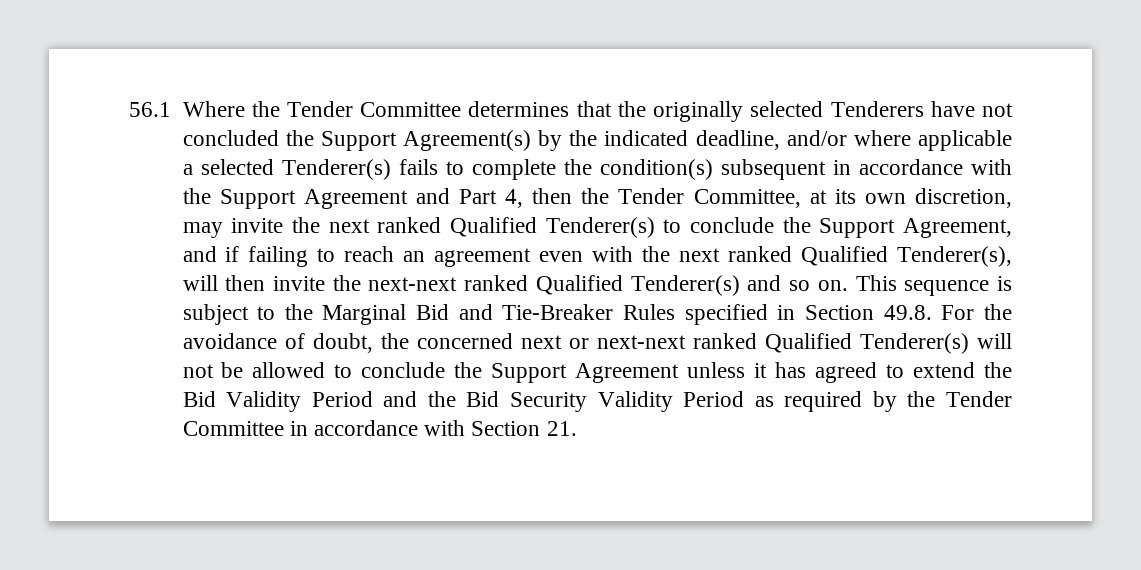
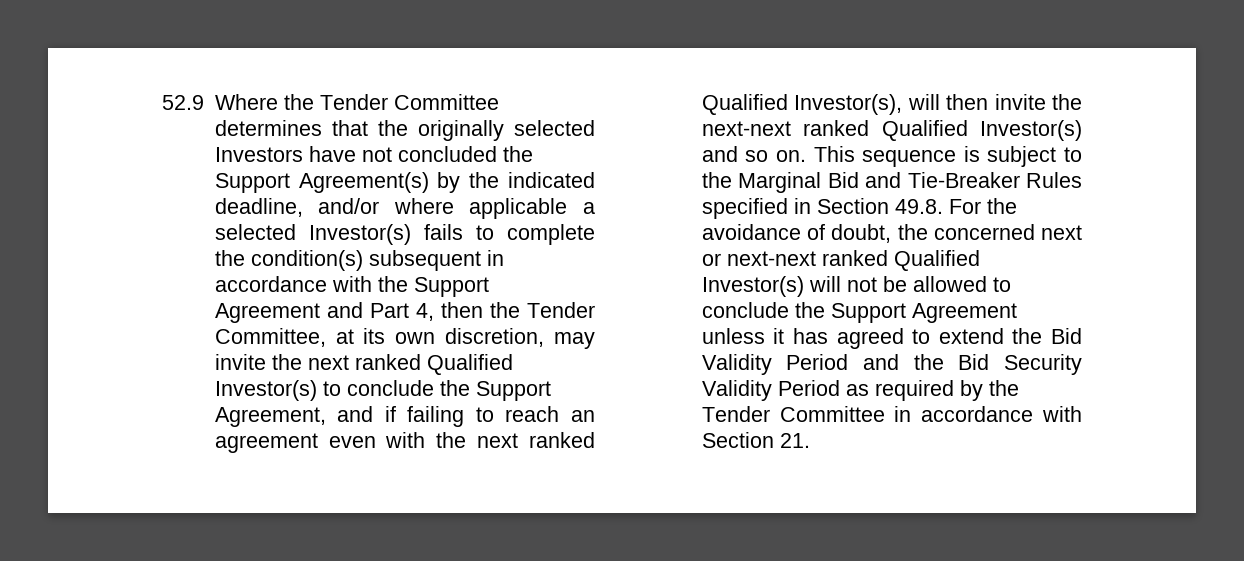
[129,102,171,117] 56.1 -> [162,95,204,110] 52.9
[830,101,924,117] Tenderers -> [214,147,303,162] Investors
[281,159,391,180] Tenderer(s) -> [308,224,411,245] Investor(s)
[545,217,655,238] Tenderer(s) -> [214,380,317,401] Investor(s)
[896,246,1012,267] Tenderer(s), -> [794,94,903,115] Investor(s),
[630,275,740,296] Tenderer(s) -> [980,120,1082,141] Investor(s)
[859,333,969,354] Tenderer(s) -> [701,276,804,297] Investor(s)

